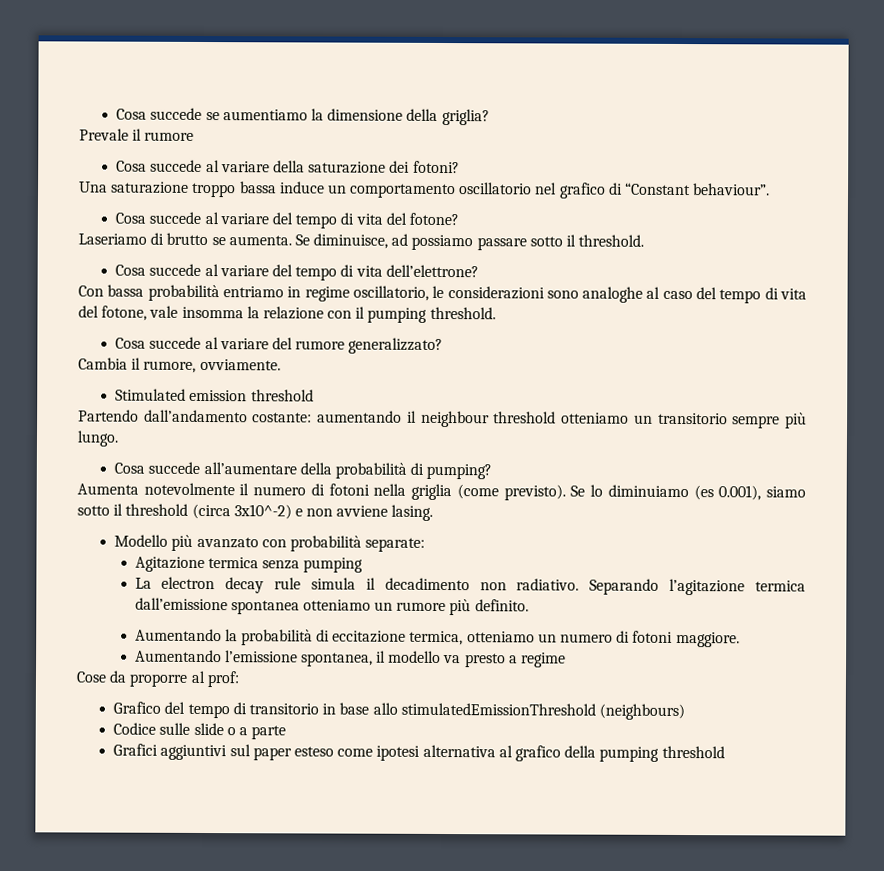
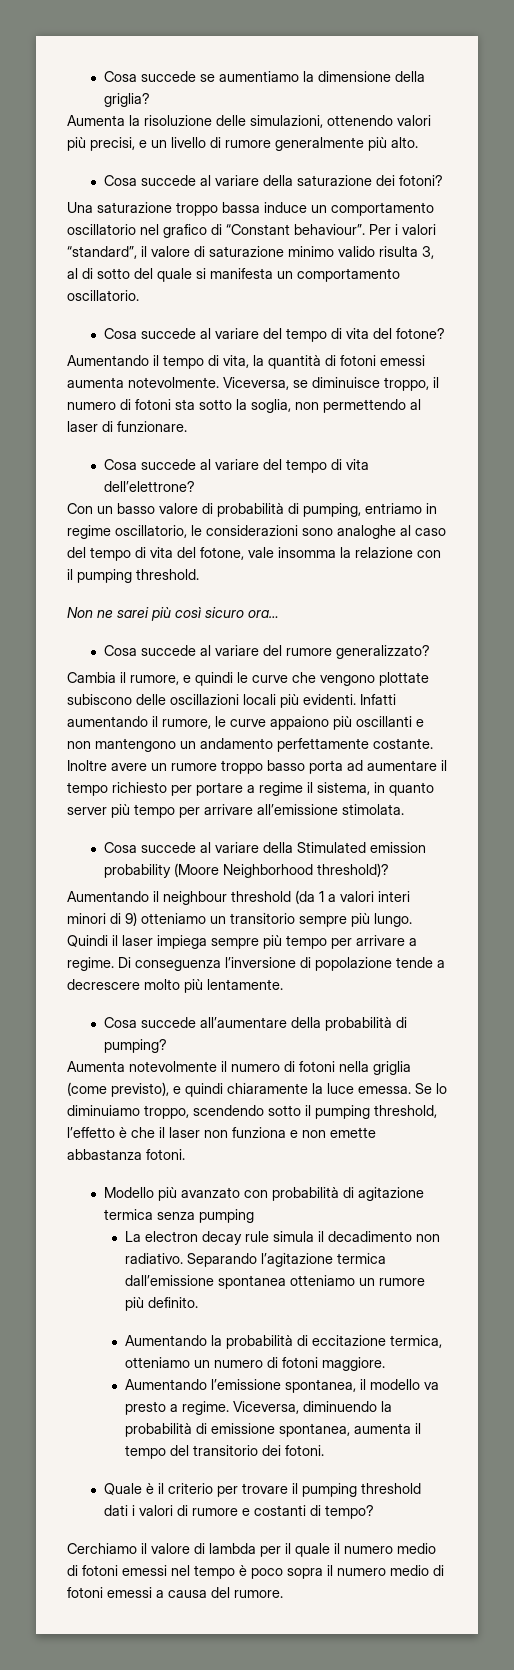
[79,128,195,141] Prevale il rumore -> [67,115,431,128] [67,137,418,151] Aumenta la risoluzione delle simulazioni, ottenendo valori più precisi, e un livello di rumore generalmente più alto.
(771, 189) none -> [369,224,436,235] [67,246,434,259] [67,268,400,282] [67,290,139,301] Per i valori “standard”, il valore di saturazione minimo valido risulta 3, al di sotto del quale si manifesta un comportamento oscillatorio.
[78,232,645,251] Laseriamo di brutto se aumenta. Se diminuisce, ad possiamo passare sotto il threshold. -> [67,355,425,369] [67,377,439,391] [67,399,421,413] [67,421,187,432] Aumentando il tempo di vita, la quantità di fotoni emessi aumenta notevolmente. Viceversa, se diminuisce troppo, il numero di fotoni sta sotto la soglia, non permettendo al laser di funzionare.
[107,284,220,302] bassa probabilità -> [97,503,361,517] un basso valore di probabilità di pumping,
(496, 313) none -> [67,607,279,621] // Non ne sarei più così sicuro ora…
[199,358,281,371] [115,388,314,402] [78,409,557,428] ovviamente. // Stimulated emission threshold // Partendo dall’andamento costante: aumentando il neighbour threshold -> [183,672,429,686] [67,694,396,708] [67,716,424,730] [67,738,433,752] [67,760,447,774] [67,782,434,796] [67,804,404,818] [104,842,427,853] [104,863,390,878] [67,890,410,905] [67,912,137,926] e quindi le curve che vengono plottate subiscono delle oscillazioni locali più evidenti. Infatti aumentando il rumore, le curve appaiono più oscillanti e non mantengono un andamento perfettamente costante. Inoltre avere un rumore troppo basso porta ad aumentare il tempo richiesto per portare a regime il sistema, in quanto server più tempo per arrivare all’emissione stimolata. // Cosa succede al variare della Stimulated emission probability (Moore Neighborhood threshold)? // Aumentando il neighbour threshold (da 1 a valori interi minori di 9)
(119, 438) none -> [67,935,417,949] [67,957,445,971] [67,979,283,993] Quindi il laser impiega sempre più tempo per arrivare a regime. Di conseguenza l’inversione di popolazione tende a decrescere molto più lentamente.
[503,484,807,501] [77,503,434,521] previsto). Se lo diminuiamo (es 0.001), siamo sotto il threshold (circa 3x10^-2) e non avviene lasing. -> [111,1082,447,1097] [67,1105,437,1119] [67,1127,376,1138] [67,1149,185,1160] previsto), e quindi chiaramente la luce emessa. Se lo diminuiamo troppo, scendendo sotto il pumping threshold, l’effetto è che il laser non funziona e non emette abbastanza fotoni.
[365,537,426,552] [134,556,205,573] separate: // Agitazione -> [343,1187,425,1201] di agitazione
[521,652,567,668] [76,670,240,688] [113,701,685,721] [113,722,287,740] [113,743,725,762] regime // Cose da proporre al prof: // Grafico del tempo di transitorio in base allo stimulatedEmissionThreshold (neighbours) // Codice sulle slide o a parte // Grafici aggiuntivi sul paper esteso come ipotesi alternativa al grafico della pumping threshold -> [182,1401,393,1415] [125,1423,422,1437] [125,1445,325,1459] [104,1483,422,1497] [104,1505,375,1519] [67,1543,436,1557] [67,1565,444,1579] [67,1587,283,1598] regime. Viceversa, diminuendo la probabilità di emissione spontanea, aumenta il tempo del transitorio dei fotoni. // Quale è il criterio per trovare il pumping threshold dati i valori di rumore e costanti di tempo? // Cerchiamo il valore di lambda per il quale il numero medio di fotoni emessi nel tempo è poco sopra il numero medio di fotoni emessi a causa del rumore.

